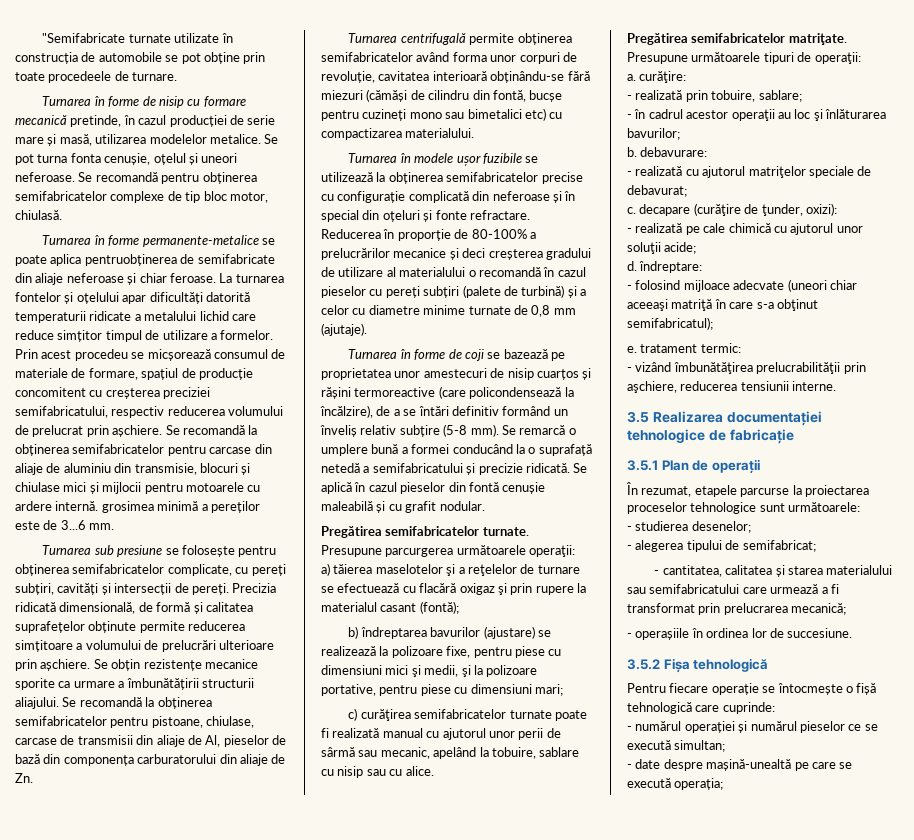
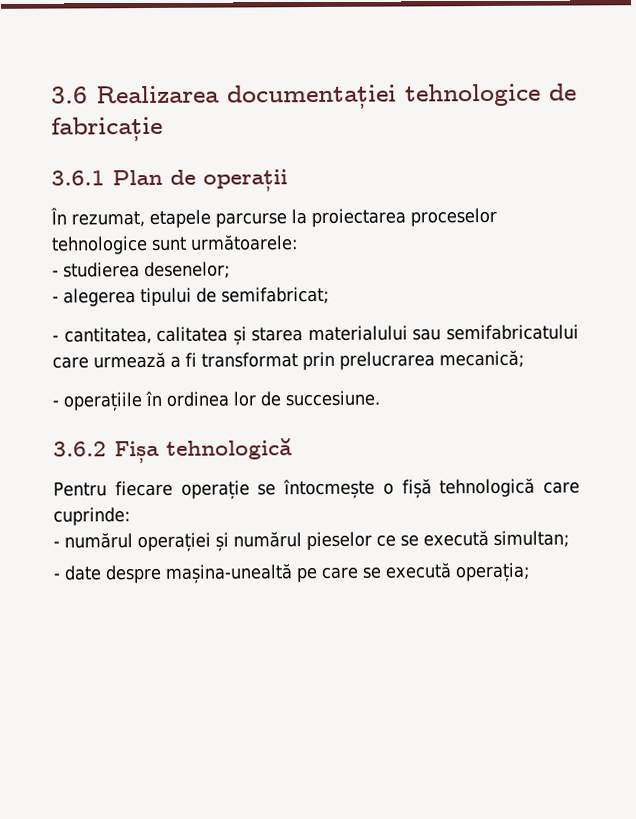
[42,33,233,43] [15,52,266,64] [15,71,178,83] [42,96,246,108] [15,115,276,127] [15,134,279,146] [15,153,238,165] [15,172,257,184] [15,191,268,203] [15,210,62,220] [42,235,275,247] [15,254,275,266] [15,273,284,285] [15,292,250,304] [15,311,256,323] [15,330,274,342] [15,349,286,361] [15,368,253,380] [15,387,211,399] [15,406,284,418] [15,425,258,437] [15,444,272,456] [15,463,251,475] [15,482,261,494] [15,501,260,513] [15,520,115,530] [42,545,277,557] [15,564,286,576] [15,583,277,595] [15,602,253,614] [15,621,246,633] [15,640,274,652] [15,659,258,671] [15,678,254,690] [15,697,212,709] [15,716,255,728] [15,735,286,747] [15,754,286,766] [15,773,33,783] [348,33,572,45] [321,52,577,64] [321,71,590,83] [321,89,563,102] [321,108,563,121] [321,128,475,140] [348,153,539,166] [321,172,583,184] [321,191,576,203] [321,210,530,222] [321,229,536,241] [321,248,591,260] [321,267,586,277] [321,285,586,298] [321,305,576,317] [321,323,367,336] [348,349,566,361] [321,368,592,380] [321,386,574,399] [320,405,568,418] [320,424,576,437] [321,444,592,456] [321,463,588,475] [321,482,546,494] [321,501,485,513] [321,526,529,538] [321,545,576,557] [321,563,580,576] [321,583,586,595] [321,601,459,614] [348,626,551,639] [321,646,562,658] [321,665,538,677] [321,684,563,696] [348,708,587,721] [321,728,561,740] [321,747,580,759] [321,766,434,778] [627,33,847,45] [627,52,861,64] [627,71,687,83] [627,90,802,102] [627,109,886,121] [627,128,680,140] [627,147,708,157] [627,166,872,178] [627,185,687,197] [627,203,837,216] [627,223,863,235] [627,242,697,254] [627,261,703,273] [627,279,857,292] [627,299,818,311] [627,317,713,330] [627,343,741,353] [627,362,866,374] [627,381,837,393] [627,411,649,423] "Semifabricate turnate utilizate în construcția de automobile se pot obține prin toate procedeele de turnare. // Turnarea în forme de nisip cu formare mecanică pretinde, în cazul producției de serie mare și masă, utilizarea modelelor metalice. Se pot turna fonta cenușie, oțelul și uneori neferoase. Se recomandă pentru obținerea semifabricatelor complexe de tip bloc motor, chiulasă. // Turnarea în forme permanente-metalice se poate aplica pentruobținerea de semifabricate din aliaje neferoase și chiar feroase. La turnarea fontelor și oțelului apar dificultăți datorită temperaturii ridicate a metalului lichid care reduce simțitor timpul de utilizare a formelor. Prin acest procedeu se micșorează consumul de materiale de formare, spațiul de producție concomitent cu creșterea preciziei semifabricatului, respectiv reducerea volumului de prelucrat prin așchiere. Se recomandă la obținerea semifabricatelor pentru carcase din aliaje de aluminiu din transmisie, blocuri și chiulase mici și mijlocii pentru motoarele cu ardere internă. grosimea minimă a pereților este de 3...6 mm. // Turnarea sub presiune se folosește pentru obținerea semifabricatelor complicate, cu pereți subțiri, cavități și intersecții de pereți. Precizia ridicată dimensională, de formă și calitatea suprafețelor obținute permite reducerea simțitoare a volumului de prelucrări ulterioare prin așchiere. Se obțin rezistențe mecanice sporite ca urmare a îmbunătățirii structurii aliajului. Se recomandă la obținerea semifabricatelor pentru pistoane, chiulase, carcase de transmisii din aliaje de Al, pieselor de bază din componența carburatorului din aliaje de Zn. // Turnarea centrifugală permite obținerea semifabricatelor având forma unor corpuri de revoluție, cavitatea interioară obținându-se fără miezuri (cămăși de cilindru din fontă, bucșe pentru cuzineți mono sau bimetalici etc) cu compactizarea materialului. // Turnarea în modele ușor fuzibile se utilizează la obținerea semifabricatelor precise cu configurație complicată din neferoase și în special din oțeluri și fonte refractare. Reducerea în proporție de 80-100% a prelucrărilor mecanice și deci creșterea gradului de utilizare al materialului o recomandă în cazul pieselor cu pereți subțiri (palete de turbină) și a celor cu diametre minime turnate de 0,8 mm (ajutaje). // Turnarea în forme de coji se bazează pe proprietatea unor amestecuri de nisip cuarțos și rășini termoreactive (care policondensează la încălzire), de a se întări definitiv formând un înveliș relativ subțire (5-8 mm). Se remarcă o umplere bună a formei conducând la o suprafață netedă a semifabricatului și precizie ridicată. Se aplică în cazul pieselor din fontă cenușie maleabilă și cu grafit nodular. // Pregătirea semifabricatelor turnate. Presupune parcurgerea următoarele operaţii: // a) tăierea maselotelor şi a reţelelor de turnare se efectuează cu flacără oxigaz şi prin rupere la materialul casant (fontă); // b) îndreptarea bavurilor (ajustare) se realizează la polizoare fixe, pentru piese cu dimensiuni mici şi medii, şi la polizoare portative, pentru piese cu dimensiuni mari; // c) curăţirea semifabricatelor turnate poate fi realizată manual cu ajutorul unor perii de sârmă sau mecanic, apelând la tobuire, sablare cu nisip sau cu alice. // Pregătirea semifabricatelor matriţate. Presupune următoarele tipuri de operaţii: // a. curăţire: // - realizată prin tobuire, sablare; // - în cadrul acestor operaţii au loc şi înlăturarea bavurilor; // b. debavurare: // - realizată cu ajutorul matriţelor speciale de debavurat; // c. decapare (curăţire de ţunder, oxizi): // - realizată pe cale chimică cu ajutorul unor soluţii acide; // d. îndreptare: // - folosind mijloace adecvate (uneori chiar aceeaşi matriţă în care s-a obţinut semifabricatul); // e. tratament termic: // - vizând îmbunătăţirea prelucrabilităţii prin aşchiere, reducerea tensiunii interne. // 3.5 -> [51,86,88,104] 3.6
[627,460,658,471] 3.5.1 -> [51,170,105,186] 3.6.1
[635,628,690,640] operașiile -> [63,392,143,412] operațiile
[627,659,660,670] 3.5.2 -> [53,441,107,457] 3.6.2
[706,759,792,771] mașină-unealtă -> [165,563,293,584] mașina-unealtă

